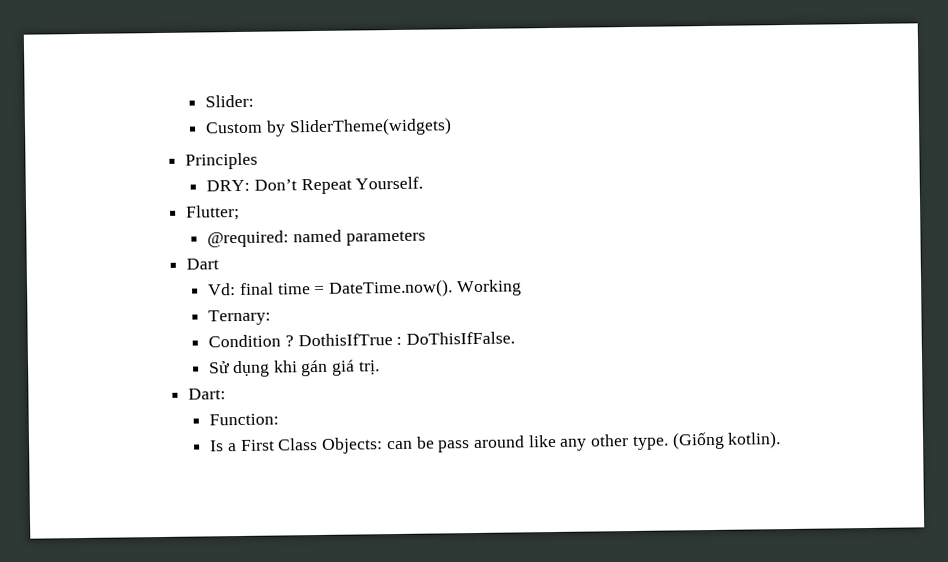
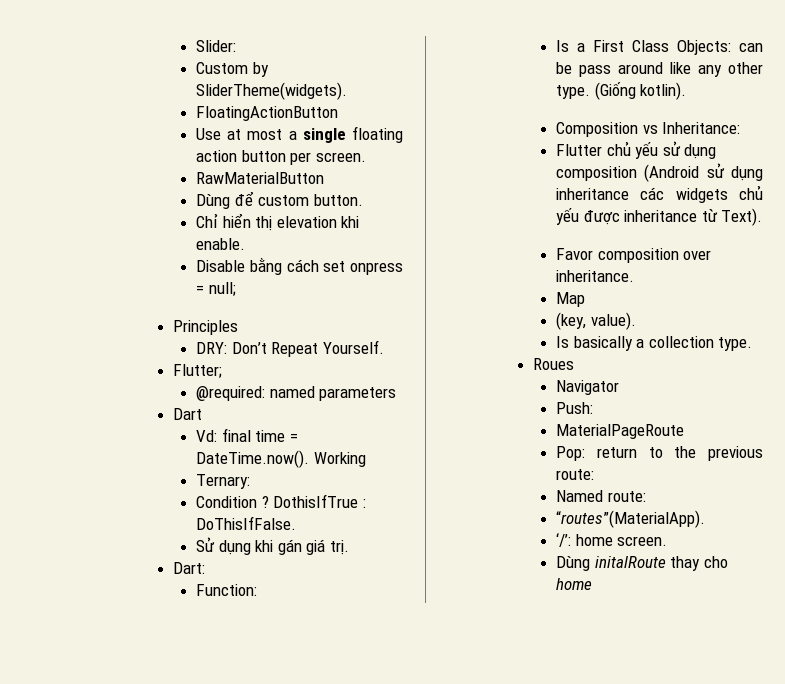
[288,117,452,137] SliderTheme(widgets) -> [196,82,348,100] [196,106,339,121] [196,126,403,143] [196,150,366,165] [196,172,325,184] [196,191,363,209] [196,213,360,231] [196,238,246,250] [196,258,403,275] [196,282,236,296] SliderTheme(widgets). // FloatingActionButton // Use at most a single floating action button per screen. // RawMaterialButton // Dùng để custom button. // Chỉ hiển thị elevation khi enable. // Disable bằng cách set onpress = null;
(782, 440) none -> [556,122,741,137] [556,141,717,159] [556,163,763,182] [556,185,763,203] [556,208,763,226] [556,248,712,263] [556,270,635,282] [556,292,586,307] [556,312,636,330] [556,336,753,351] [533,358,575,370] [556,380,620,395] [556,402,594,414] [556,424,685,439] [556,446,763,461] [556,469,595,480] [556,490,646,502] [556,510,706,528] [556,533,668,547] [556,556,728,571] [556,578,593,590] // Composition vs Inheritance: // Flutter chủ yếu sử dụng composition (Android sử dụng inheritance các widgets chủ yếu được inheritance từ Text). // Favor composition over inheritance. // Map // (key, value). // Is basically a collection type. // Roues // Navigator // Push: // MaterialPageRoute // Pop: return to the previous route: // Named route: // “routes”(MaterialApp). // ‘/’: home screen. // Dùng initalRoute thay cho home

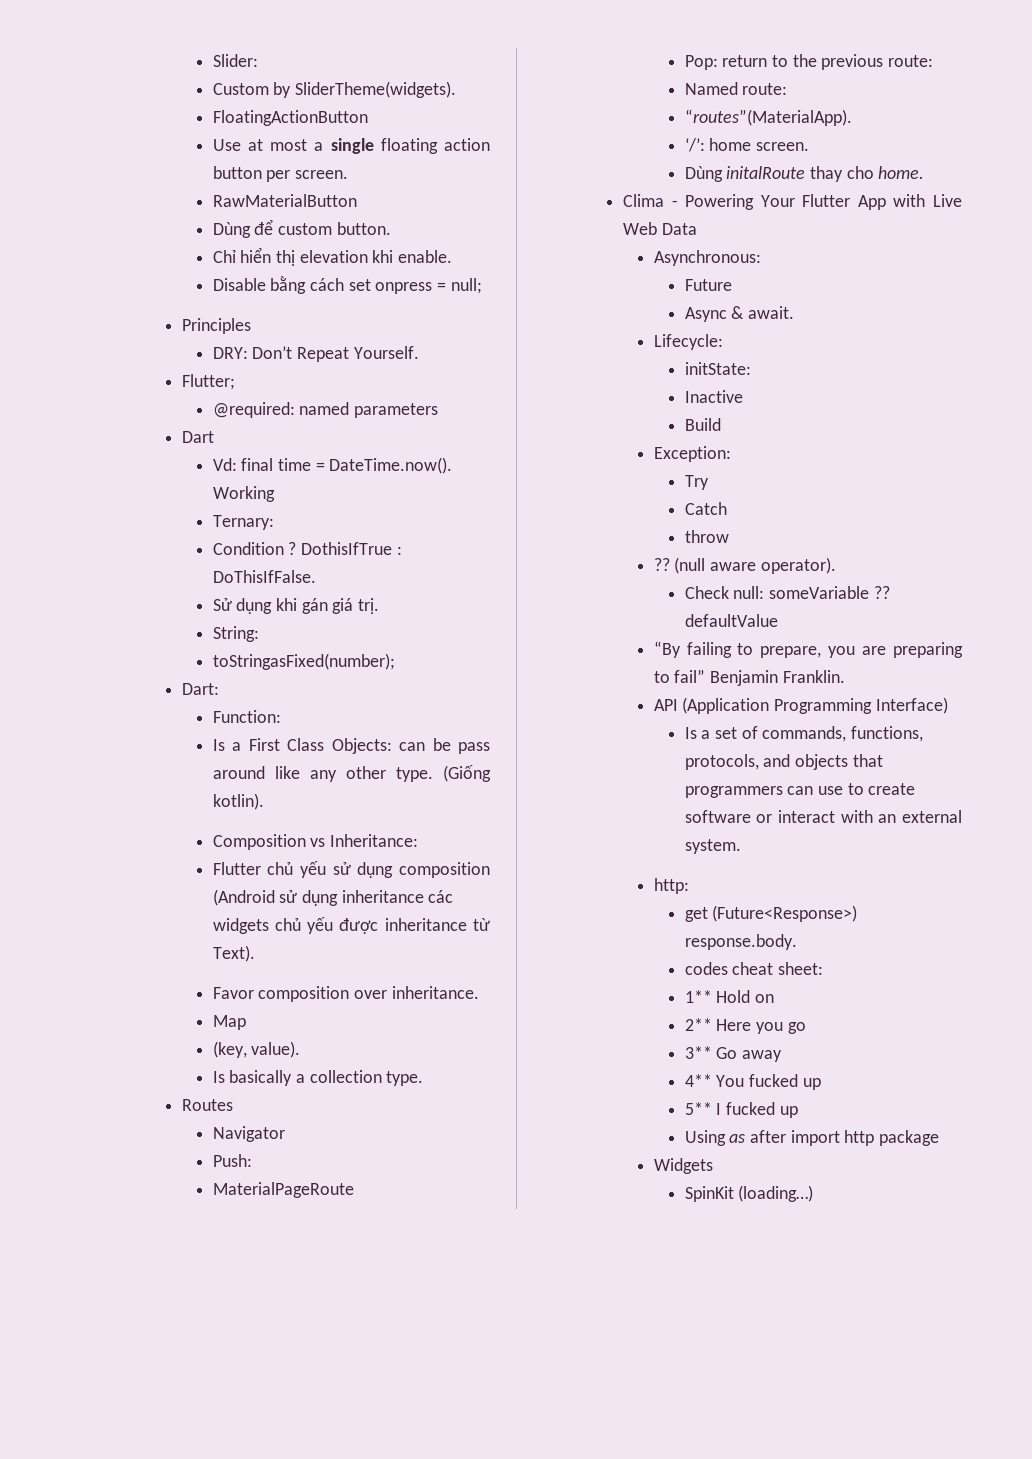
(349, 547) none -> [212,626,259,642] [212,653,395,670] // String: // toStringasFixed(number);
[533,358,575,370] Roues -> [181,1099,233,1111] Routes
[556,578,593,590] home -> [878,166,925,179] [622,194,962,210] [622,222,697,235] [653,250,761,266] [684,279,732,291] [684,306,795,322] [653,334,723,350] [684,362,751,375] [684,390,743,403] [684,418,721,431] [653,446,731,462] [684,475,709,490] [684,502,727,515] [684,530,729,543] [653,557,836,574] [684,586,890,599] [684,614,778,627] [653,641,963,658] [653,669,845,686] [653,697,948,714] [684,726,924,742] [684,754,883,770] [684,783,916,798] [684,810,962,823] [684,839,741,854] [653,878,689,894] [684,905,858,922] [684,934,797,950] [684,962,824,975] [684,990,775,1003] [684,1018,806,1034] [684,1046,783,1062] [684,1074,821,1090] [684,1102,798,1118] [684,1130,940,1146] [653,1158,713,1174] [684,1185,814,1202] home. // Clima - Powering Your Flutter App with Live Web Data // Asynchronous: // Future // Async & await. // Lifecycle: // initState: // Inactive // Build // Exception: // Try // Catch // throw // ?? (null aware operator). // Check null: someVariable ?? defaultValue // “By failing to prepare, you are preparing to fail” Benjamin Franklin. // API (Application Programming Interface) // Is a set of commands, functions, protocols, and objects that programmers can use to create software or interact with an external system. // http: // get (Future<Response>) response.body. // codes cheat sheet: // 1** Hold on // 2** Here you go // 3** Go away // 4** You fucked up // 5** I fucked up // Using as after import http package // Widgets // SpinKit (loading…)

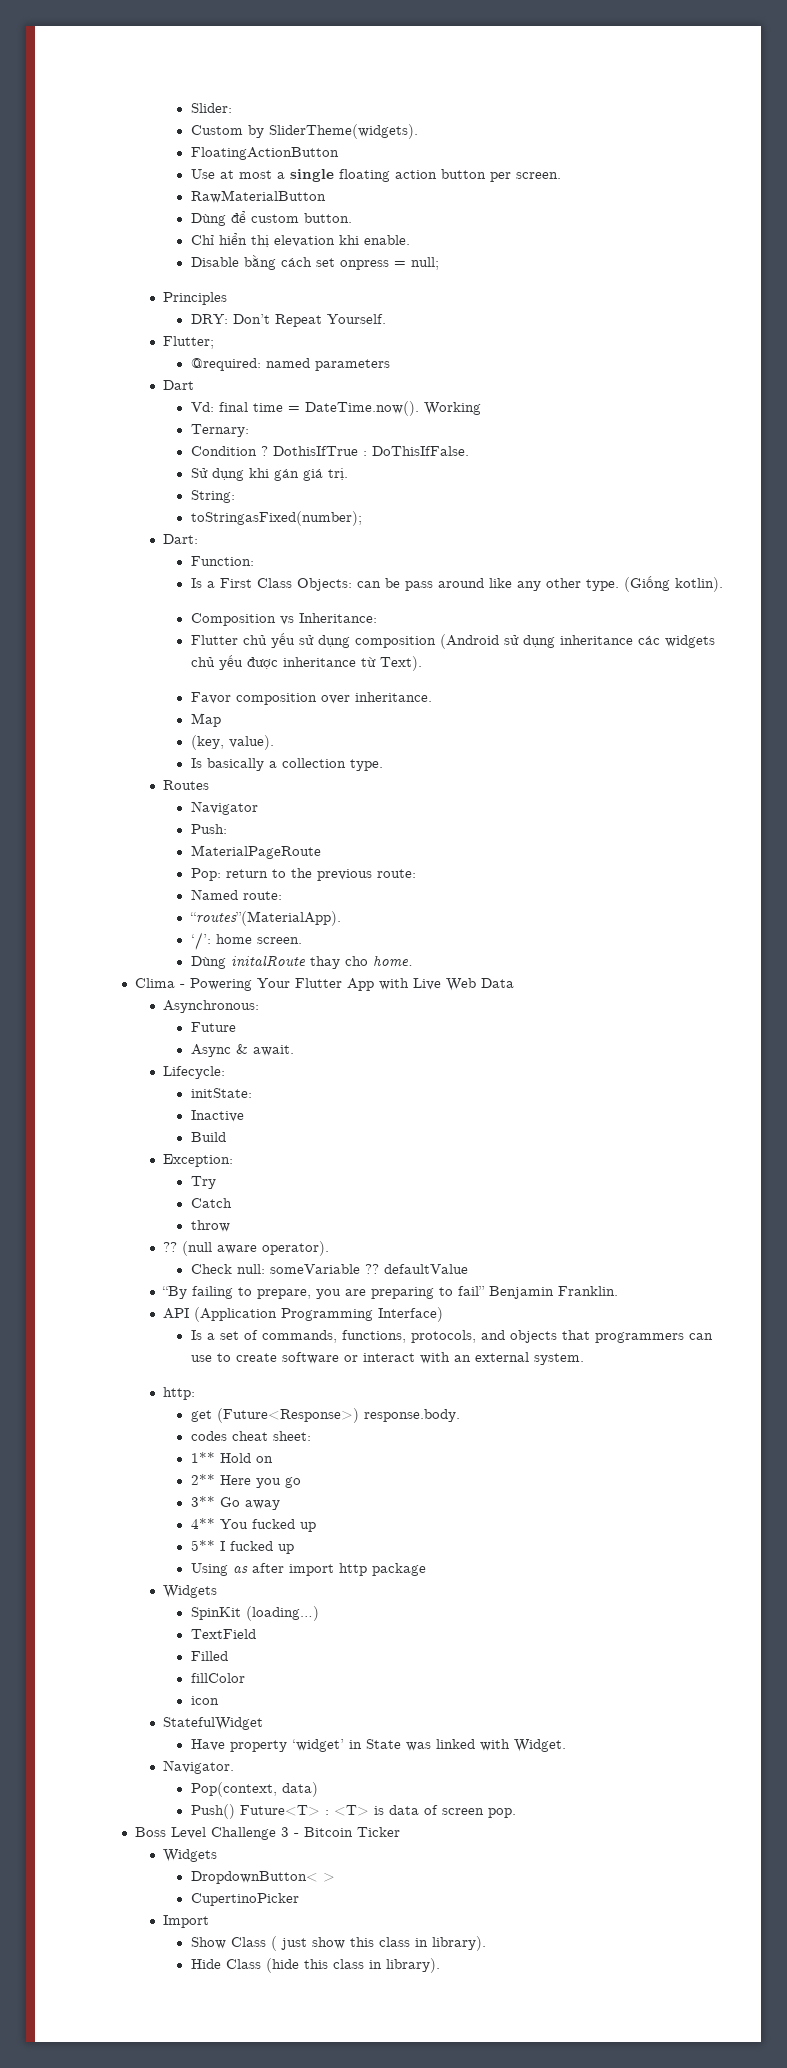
(814, 1193) none -> [190,1629,256,1639] [190,1651,228,1661] [190,1673,245,1683] [190,1696,219,1705] [162,1717,263,1730] [190,1739,566,1752] [162,1760,234,1774] [190,1782,318,1797] [190,1804,516,1819] [134,1827,400,1840] [162,1849,217,1862] [190,1871,335,1884] [190,1893,299,1906] [162,1915,209,1928] [190,1936,486,1951] [190,1958,440,1973] // TextField // Filled // fillColor // icon // StatefulWidget // Have property ‘widget’ in State was linked with Widget. // Navigator. // Pop(context, data) // Push() Future<T> : <T> is data of screen pop. // Boss Level Challenge 3 - Bitcoin Ticker // Widgets // DropdownButton< > // CupertinoPicker // Import // Show Class ( just show this class in library). // Hide Class (hide this class in library).

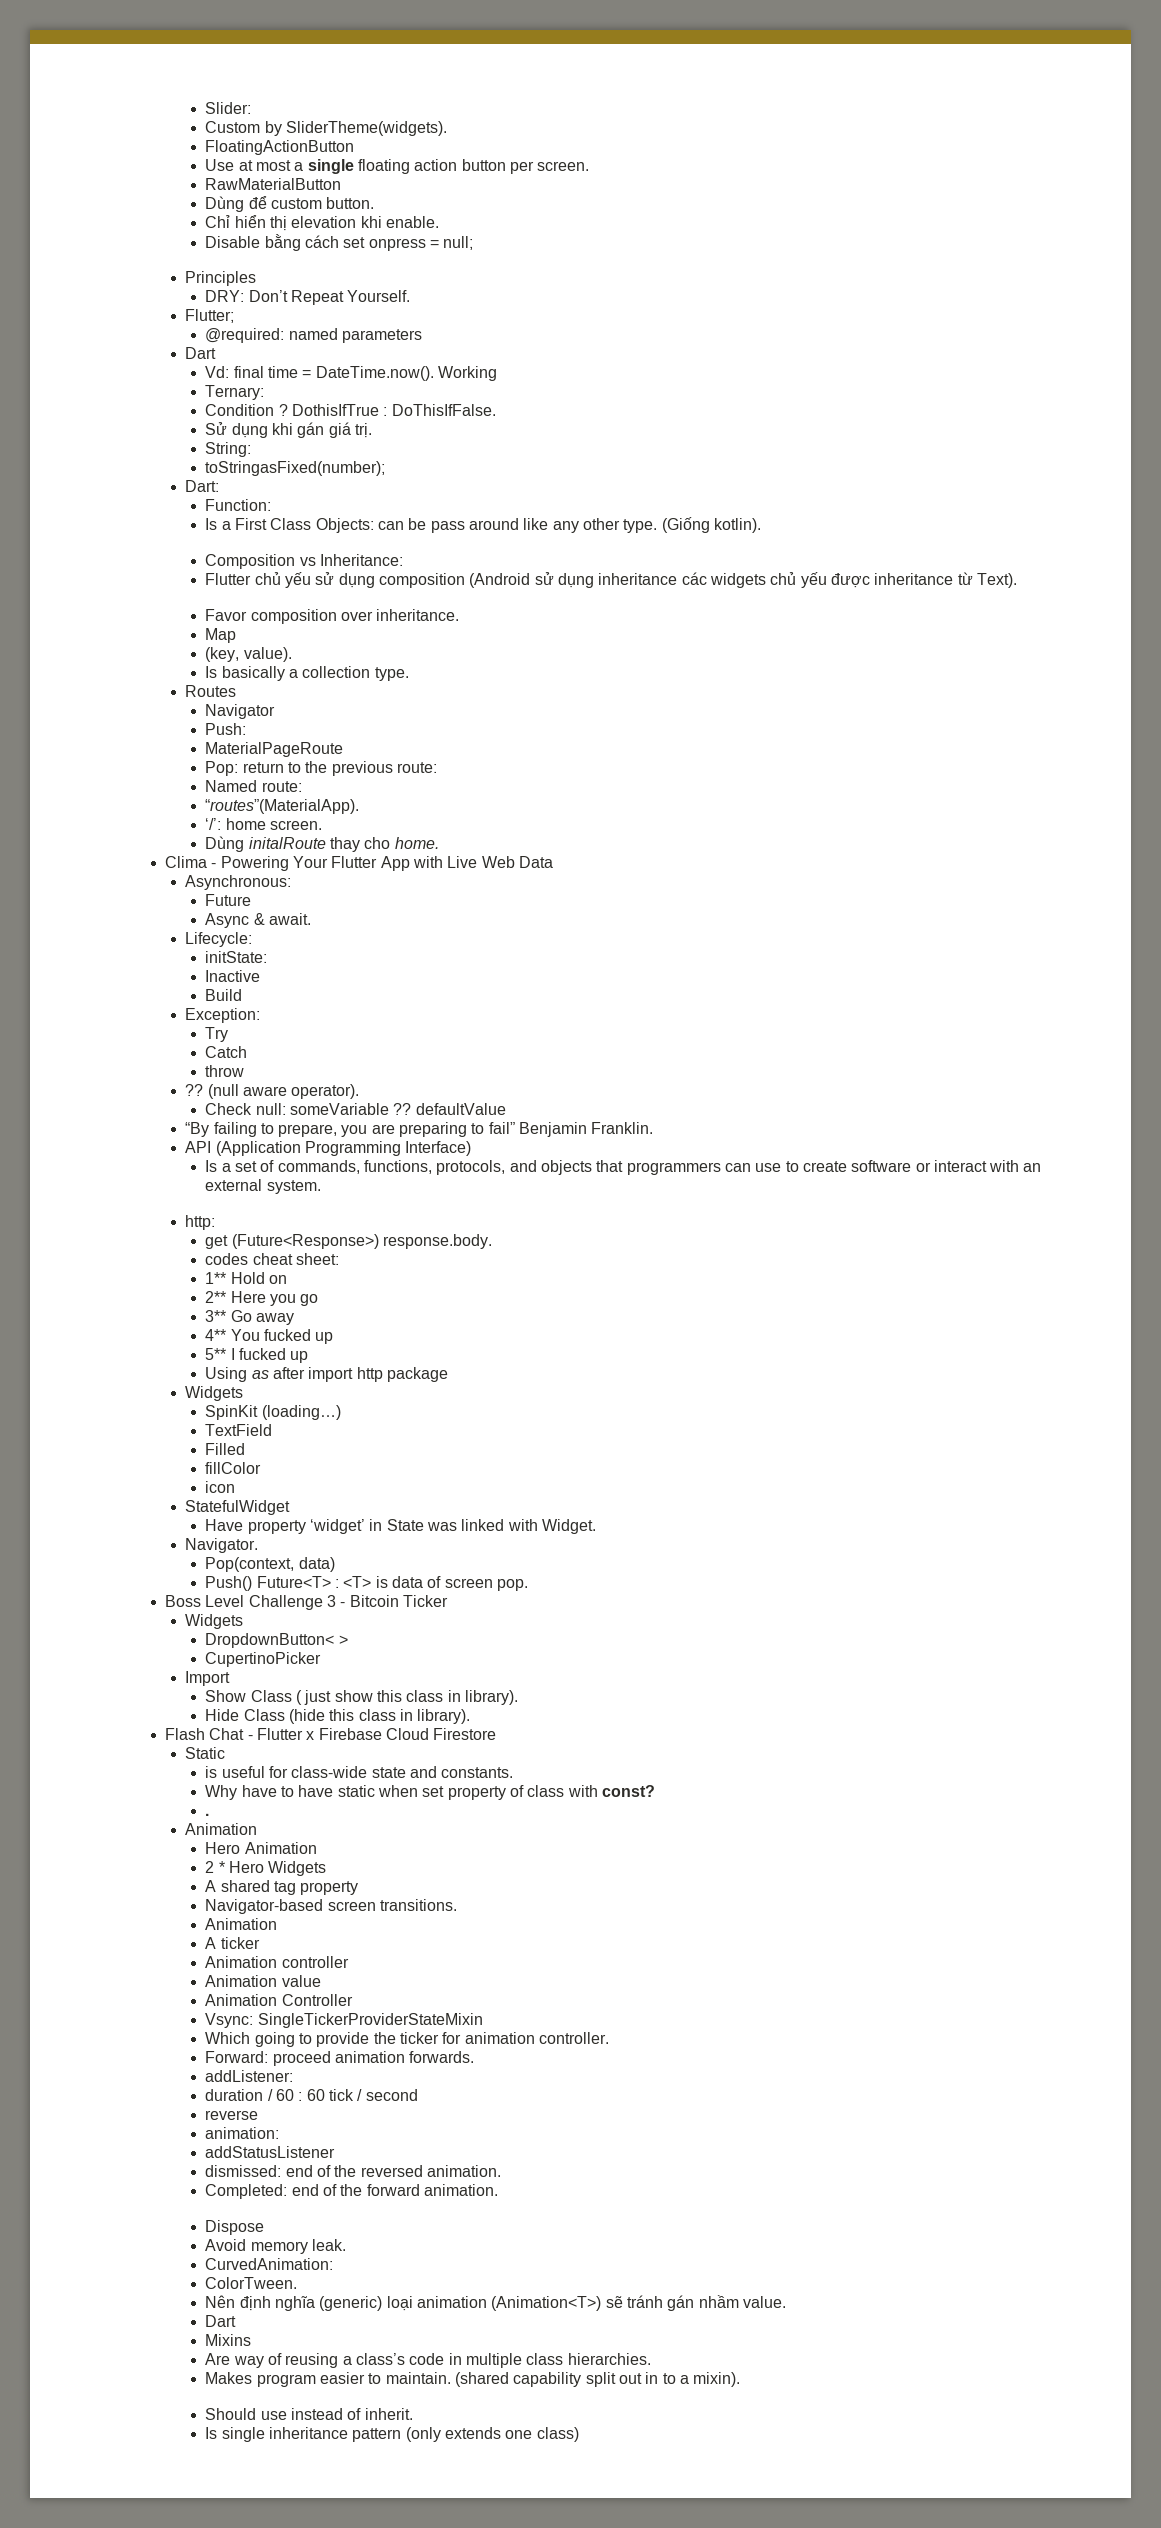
(440, 1965) none -> [164,1728,497,1740] [185,1747,226,1759] [205,1766,514,1778] [205,1785,655,1800] [205,1813,210,1816] [185,1823,258,1835] [205,1842,317,1854] [205,1861,327,1876] [205,1880,359,1895] [205,1899,458,1914] [205,1918,278,1930] [205,1937,260,1949] [205,1956,349,1968] [205,1975,321,1987] [205,1994,353,2006] [205,2013,483,2028] [205,2032,609,2047] [205,2051,475,2066] [205,2070,294,2082] [205,2089,418,2101] [205,2110,259,2120] [205,2127,280,2139] [205,2146,336,2158] [205,2165,501,2177] [205,2184,498,2199] [205,2220,265,2235] [205,2239,347,2254] [205,2258,334,2270] [205,2277,298,2289] [205,2295,786,2311] [205,2315,237,2327] [205,2334,252,2346] [205,2353,651,2368] [205,2372,741,2387] [205,2408,413,2420] [205,2427,579,2442] // Flash Chat - Flutter x Firebase Cloud Firestore // Static // is useful for class-wide state and constants. // Why have to have static when set property of class with const? // . // Animation // Hero Animation // 2 * Hero Widgets // A shared tag property // Navigator-based screen transitions. // Animation // A ticker // Animation controller // Animation value // Animation Controller // Vsync: SingleTickerProviderStateMixin // Which going to provide the ticker for animation controller. // Forward: proceed animation forwards. // addListener: // duration / 60 : 60 tick / second // reverse // animation: // addStatusListener // dismissed: end of the reversed animation. // Completed: end of the forward animation. // Dispose // Avoid memory leak. // CurvedAnimation: // ColorTween. // Nên định nghĩa (generic) loại animation (Animation<T>) sẽ tránh gán nhầm value. // Dart // Mixins // Are way of reusing a class’s code in multiple class hierarchies. // Makes program easier to maintain. (shared capability split out in to a mixin). // Should use instead of inherit. // Is single inheritance pattern (only extends one class)

